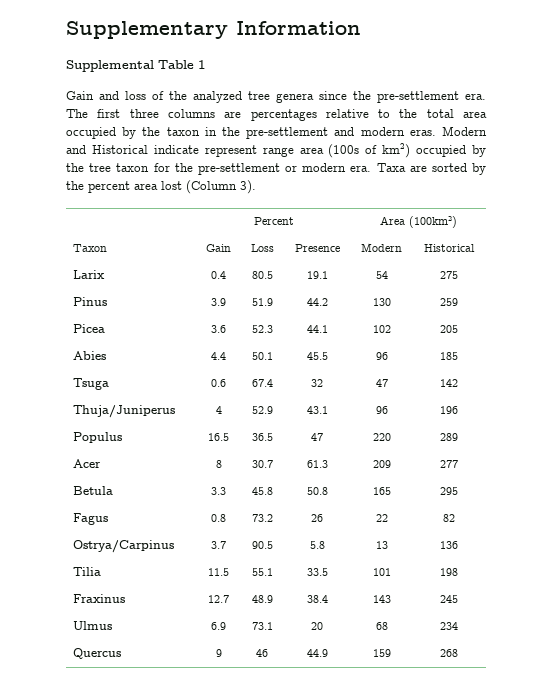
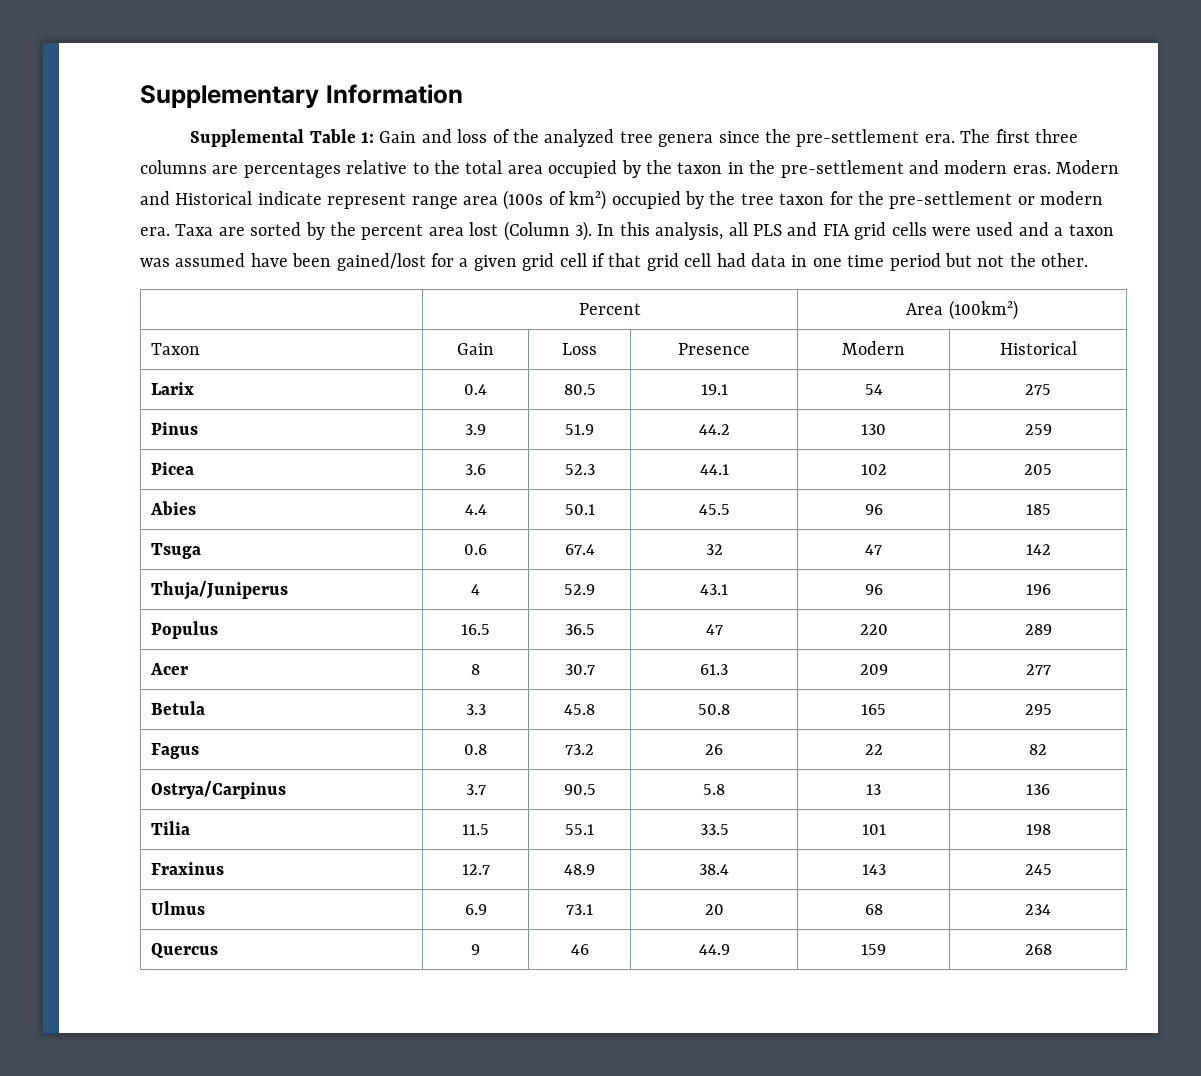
[198,60,205,69] 1 // -> [360,132,374,143] 1:
(256, 187) none -> [597,222,1114,240] [140,253,1089,271] In this analysis, all PLS and FIA grid cells were used and a taxon was assumed have been gained/lost for a given grid cell if that grid cell had data in one time period but not the other.

